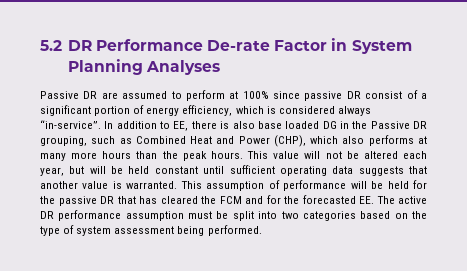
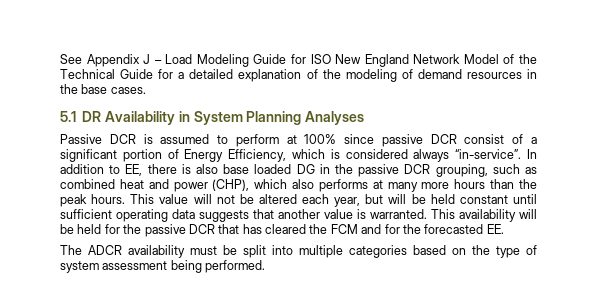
[40,39,328,51] 5.2 DR Performance De-rate Factor -> [60,54,537,67] [60,69,537,82] [60,84,146,94] [60,111,176,125] See Appendix J – Load Modeling Guide for ISO New England Network Model of the Technical Guide for a detailed explanation of the modeling of demand resources in the base cases. // 5.1 DR Availability
[83,91,118,99] DR are -> [109,134,153,144] DCR is
[346,91,361,99] DR -> [430,134,457,144] DCR
[146,105,233,116] energy efficiency, -> [184,149,287,162] Energy Efficiency,
[370,121,427,129] Passive DR -> [358,164,431,177] passive DCR
[135,136,270,144] Combined Heat and Power -> [60,179,208,192] combined heat and power
[206,180,347,191] assumption of performance -> [459,209,516,222] availability
[100,196,114,204] DR -> [188,224,215,234] DCR
[376,196,427,204] [40,210,184,221] The active DR performance assumption -> [60,245,185,258] // The ADCR availability
[281,211,299,219] two -> [299,245,343,258] multiple

